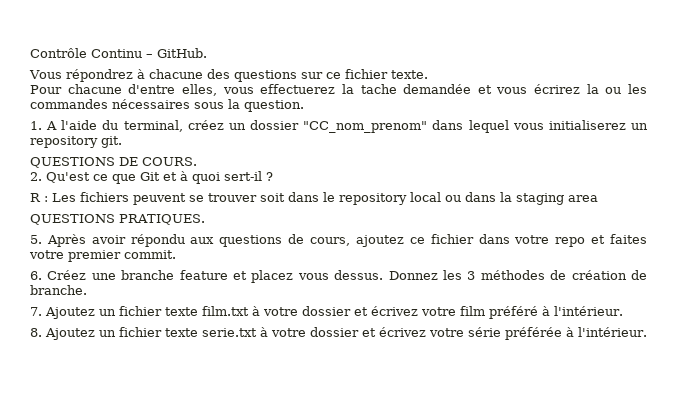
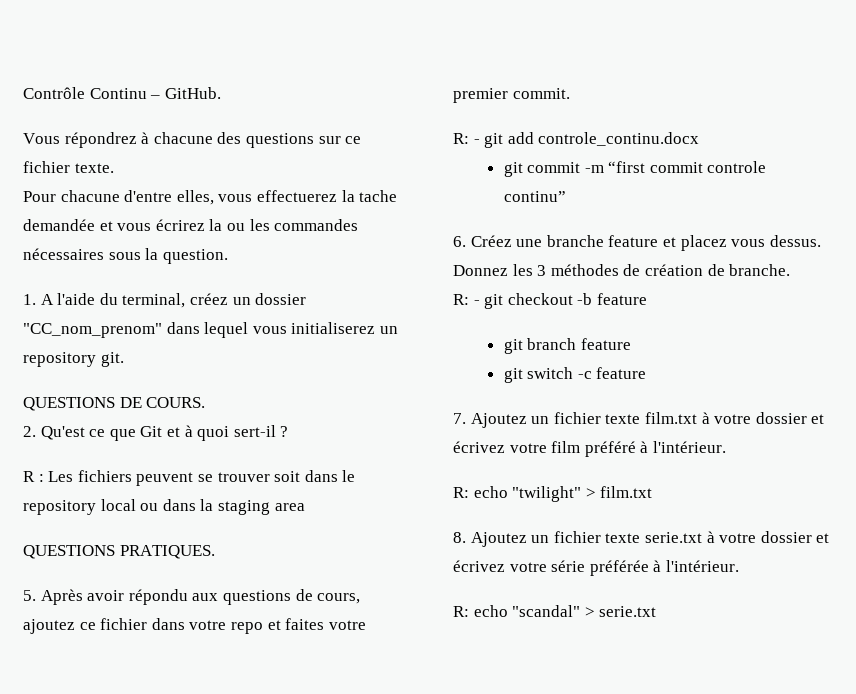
(176, 254) none -> [453,132,700,148] [503,161,767,177] [503,191,566,202] // R: - git add controle_continu.docx // git commit -m “first commit controle continu”
(87, 290) none -> [453,293,647,309] [503,338,631,354] [503,367,647,383] // R: - git checkout -b feature // git branch feature // git switch -c feature
(623, 311) none -> [453,486,653,502] // R: echo "twilight" > film.txt
(647, 332) none -> [453,605,657,617] // R: echo "scandal" > serie.txt

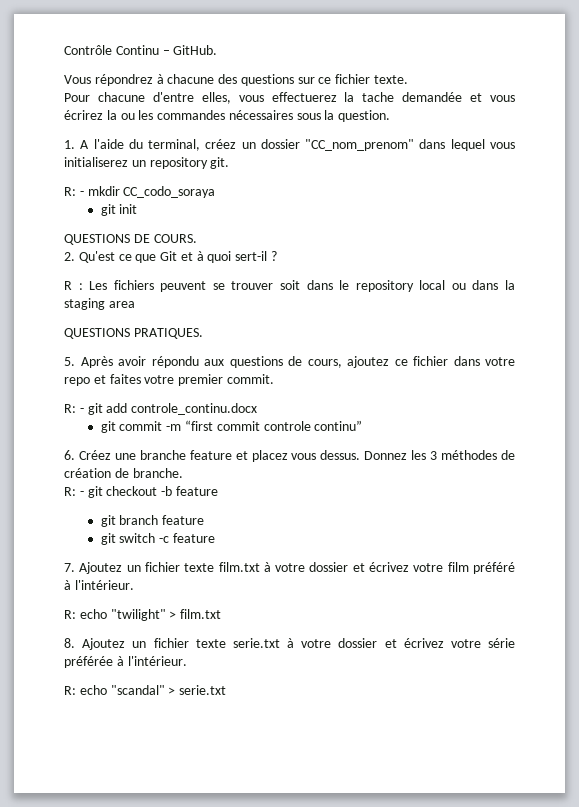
(124, 359) none -> [64,186,216,198] [100,204,138,216] // R: - mkdir CC_codo_soraya // git init

